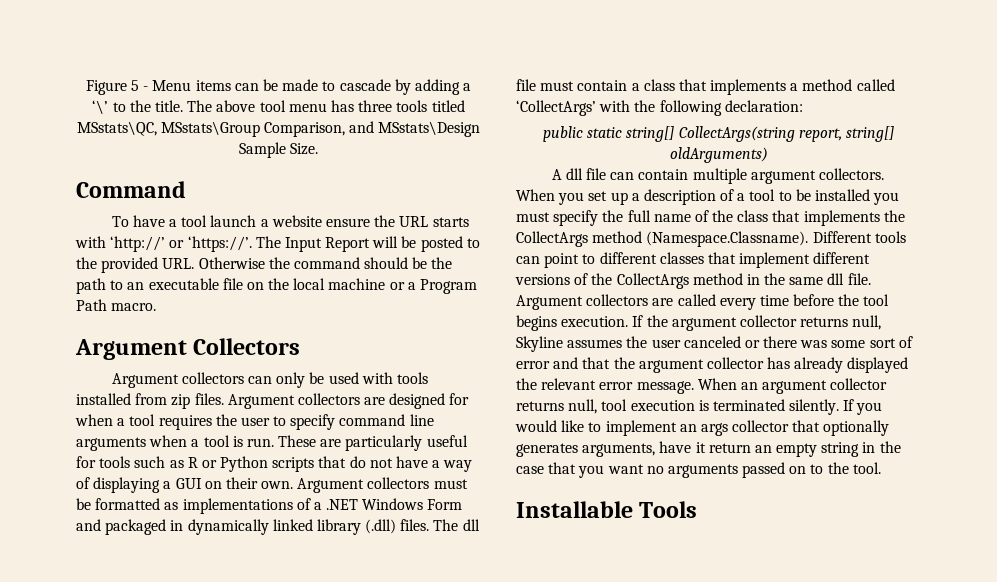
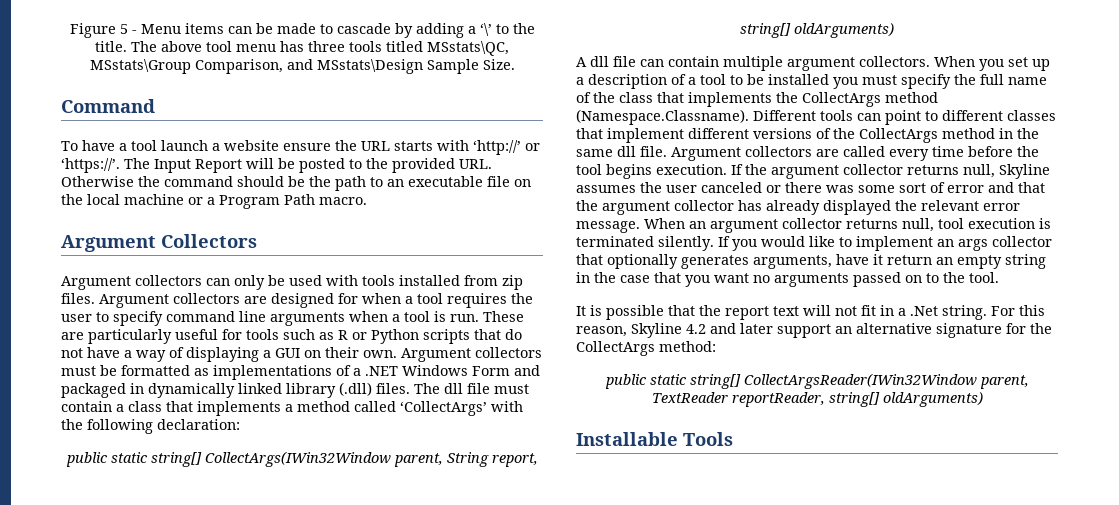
[678,126,795,142] CollectArgs(string -> [204,451,489,467] CollectArgs(IWin32Window parent, String
(881, 468) none -> [576,305,1045,320] [576,323,1052,338] [576,341,716,356] [604,373,1029,389] [651,392,983,407] // It is possible that the report text will not fit in a .Net string. For this reason, Skyline 4.2 and later support an alternative signature for the CollectArgs method: // public static string[] CollectArgsReader(IWin32Window parent, TextReader reportReader, string[] oldArguments)

